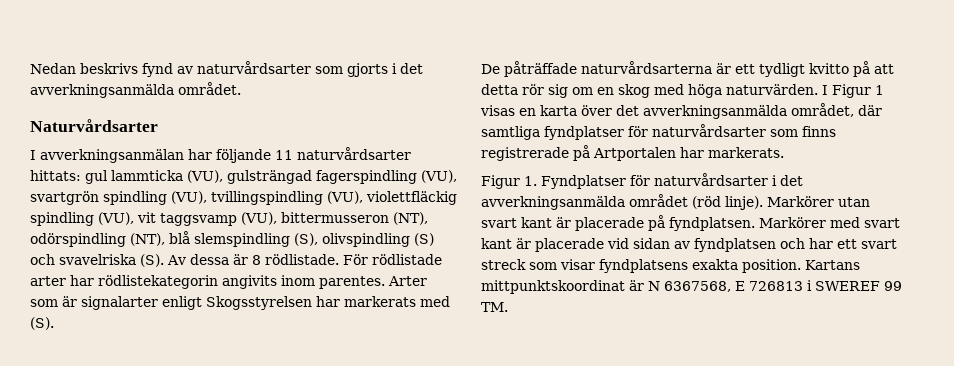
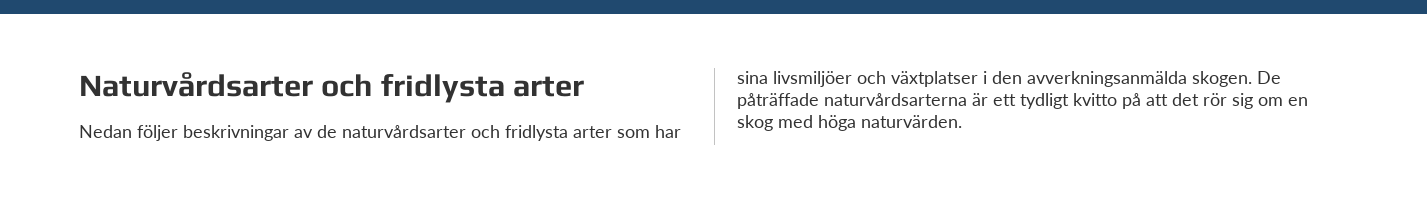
[30,61,423,77] [30,82,241,98] [30,119,158,132] [30,147,411,163] [30,170,457,184] [30,191,457,205] [30,212,428,226] [30,231,434,247] [30,254,442,267] [30,275,427,289] [30,296,450,310] [30,317,54,330] Nedan beskrivs fynd av naturvårdsarter som gjorts i det avverkningsanmälda området. // Naturvårdsarter // I avverkningsanmälan har följande 11 naturvårdsarter hittats: gul lammticka (VU), gulsträngad fagerspindling (VU), svartgrön spindling (VU), tvillingspindling (VU), violettfläckig spindling (VU), vit taggsvamp (VU), bittermusseron (NT), odörspindling (NT), blå slemspindling (S), olivspindling (S) och svavelriska (S). Av dessa är 8 rödlistade. För rödlistade arter har rödlistekategorin angivits inom parentes. Arter som är signalarter enligt Skogsstyrelsen har markerats med (S). // -> [79,72,585,103] [79,125,681,141] [737,71,1252,87] Naturvårdsarter och fridlysta arter // Nedan följer beskrivningar av de naturvårdsarter och fridlysta arter som har sina livsmiljöer och växtplatser i den avverkningsanmälda skogen.
[481,84,518,95] detta -> [1172,93,1199,106] det
[822,84,884,98] [480,103,882,119] [481,124,836,140] [481,145,784,161] [481,173,803,189] [481,194,870,210] [481,215,900,231] [481,238,897,252] [481,259,860,273] [481,280,902,294] [481,302,508,312] I Figur 1 visas en karta över det avverkningsanmälda området, där samtliga fyndplatser för naturvårdsarter som finns registrerade på Artportalen har markerats. // Figur 1. Fyndplatser för naturvårdsarter i det avverkningsanmälda området (röd linje). Markörer utan svart kant är placerade på fyndplatsen. Markörer med svart kant är placerade vid sidan av fyndplatsen och har ett svart streck som visar fyndplatsens exakta position. Kartans mittpunktskoordinat är N 6367568, E 726813 i SWEREF 99 TM. -> (962, 121) none

